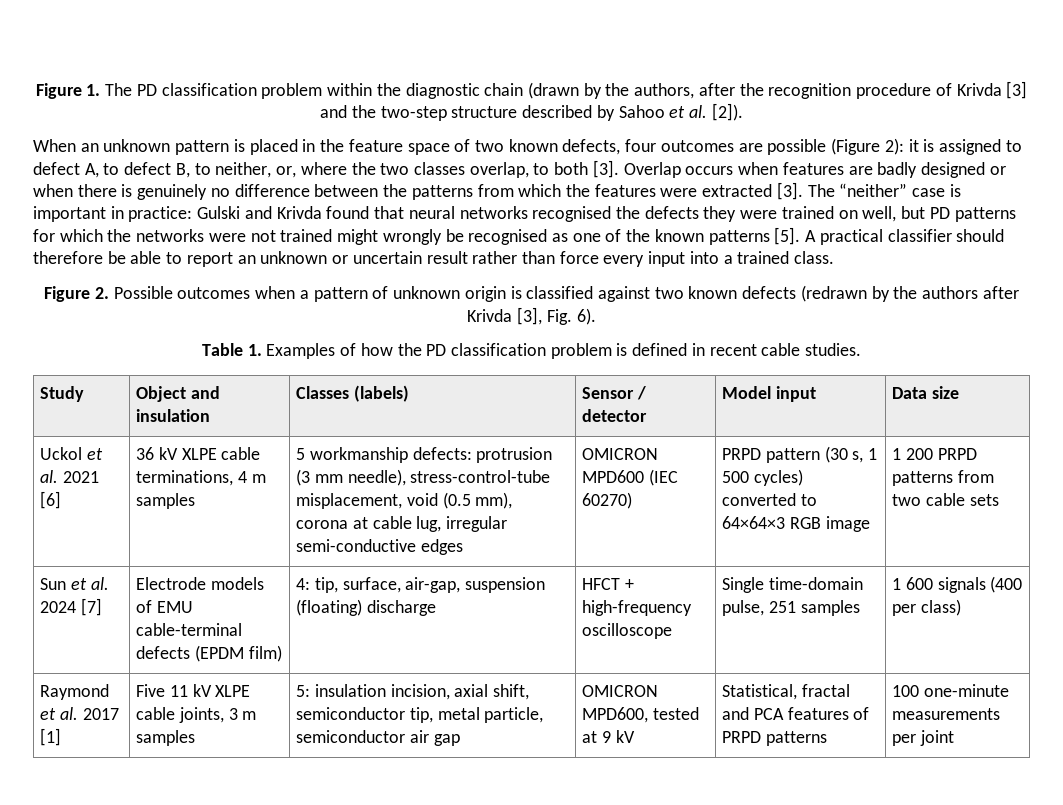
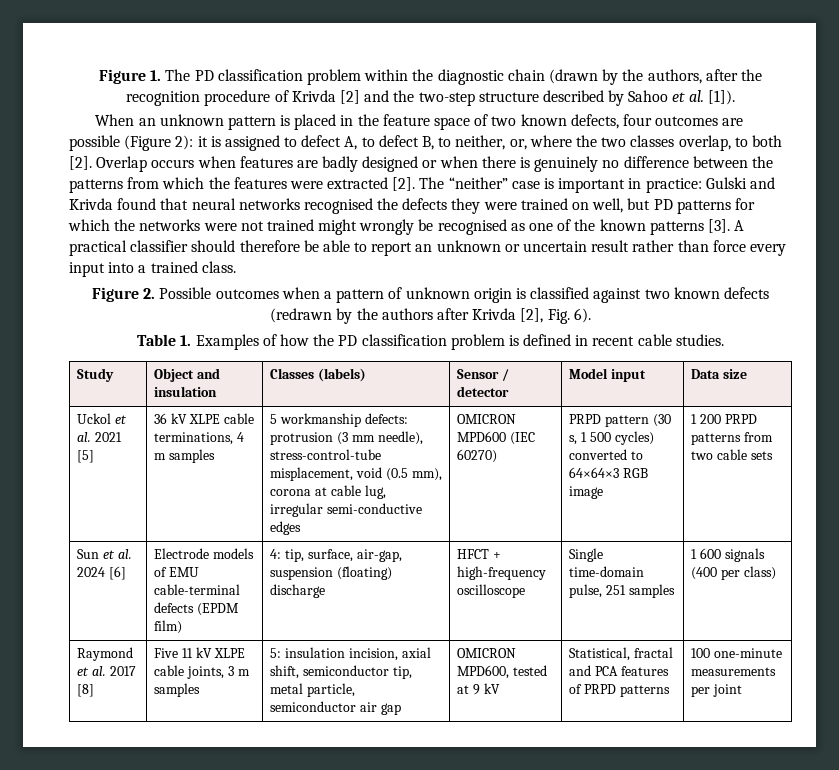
[1006,81,1028,99] [3] -> [339,90,360,104] [2]
[711,103,743,121] [2]). -> [707,90,735,105] [1]).
[592,160,619,178] [3]. -> [69,156,92,170] [2].
[776,182,803,200] [3]. -> [392,177,416,191] [2].
[774,227,801,245] [5]. -> [707,219,730,233] [3].
[517,307,543,325] [3], -> [520,308,544,323] [2],
[40,491,62,509] [6] -> [77,450,95,463] [5]
[80,598,102,616] [7] -> [109,566,127,580] [6]
[40,728,62,746] [1] -> [77,684,95,697] [8]

